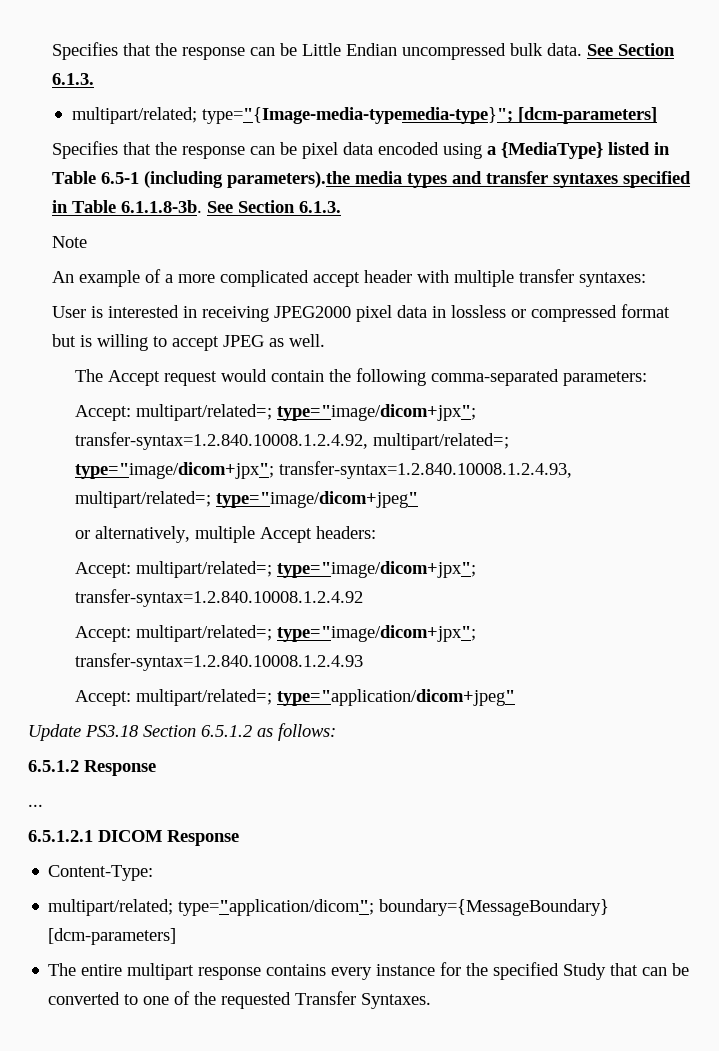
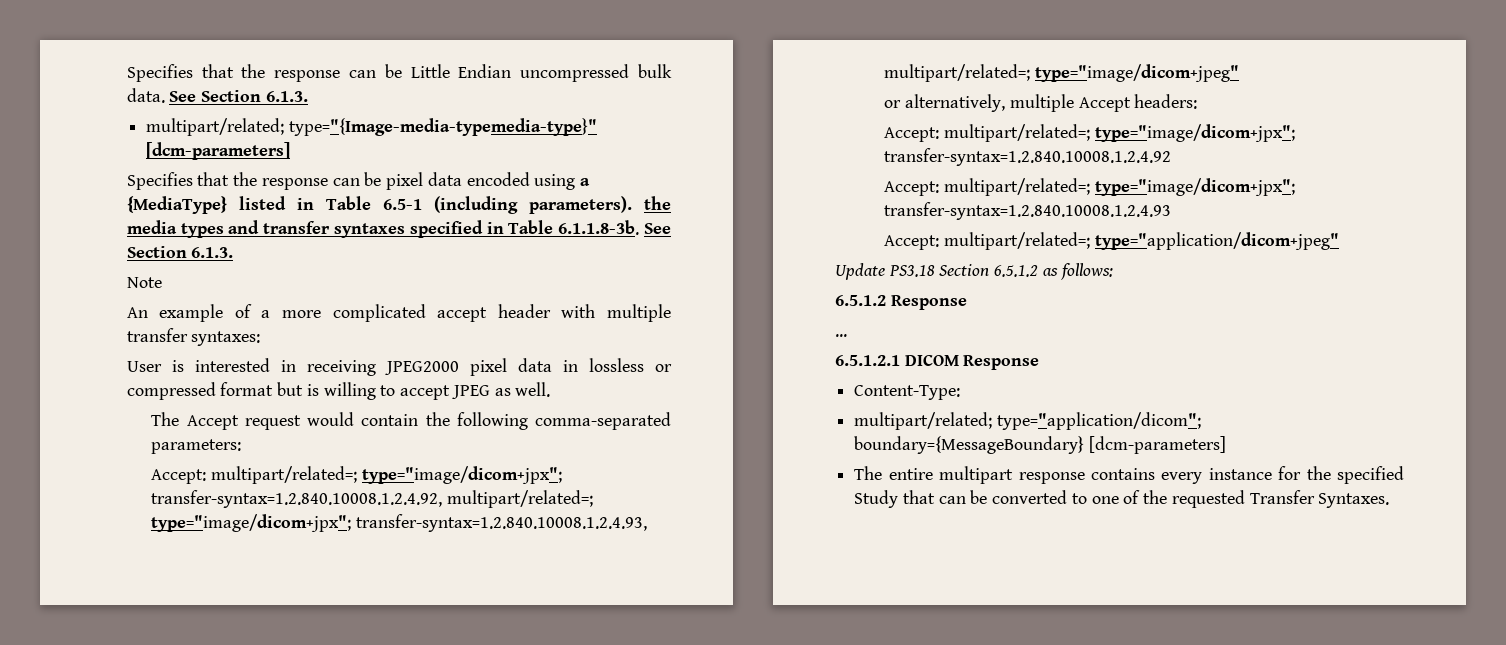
[201,107,513,124] type="{Image-media-typemedia-type}"; -> [288,118,597,136] type="{Image-media-typemedia-type}"
[226,171,350,188] parameters).the -> [528,196,671,214] parameters). the

